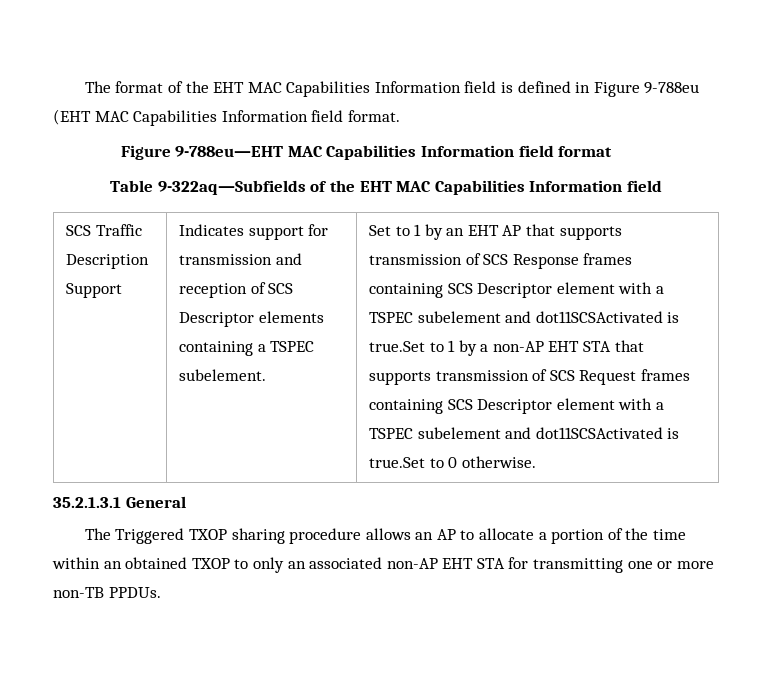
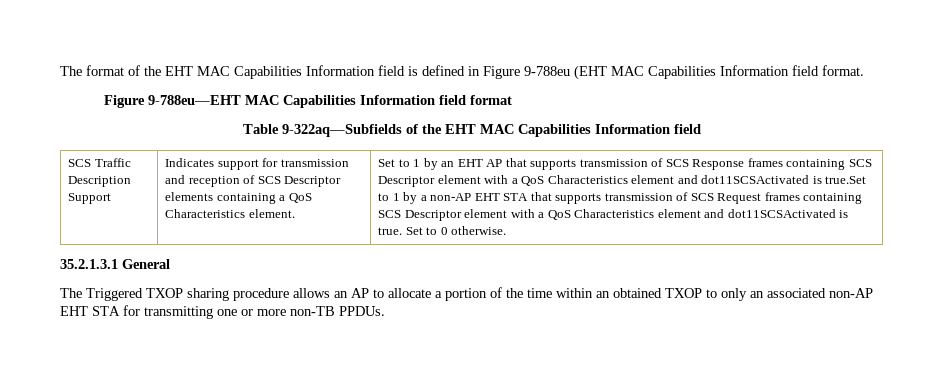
[270,341,315,352] [178,369,266,381] TSPEC subelement. -> [288,193,312,203] [165,209,295,218] QoS Characteristics element.
[368,311,501,323] TSPEC subelement -> [521,175,675,186] QoS Characteristics element
[368,427,680,439] [368,457,425,468] TSPEC subelement and dot11SCSActivated is true.Set -> [547,209,849,220] [378,227,423,235] QoS Characteristics element and dot11SCSActivated is true. Set

